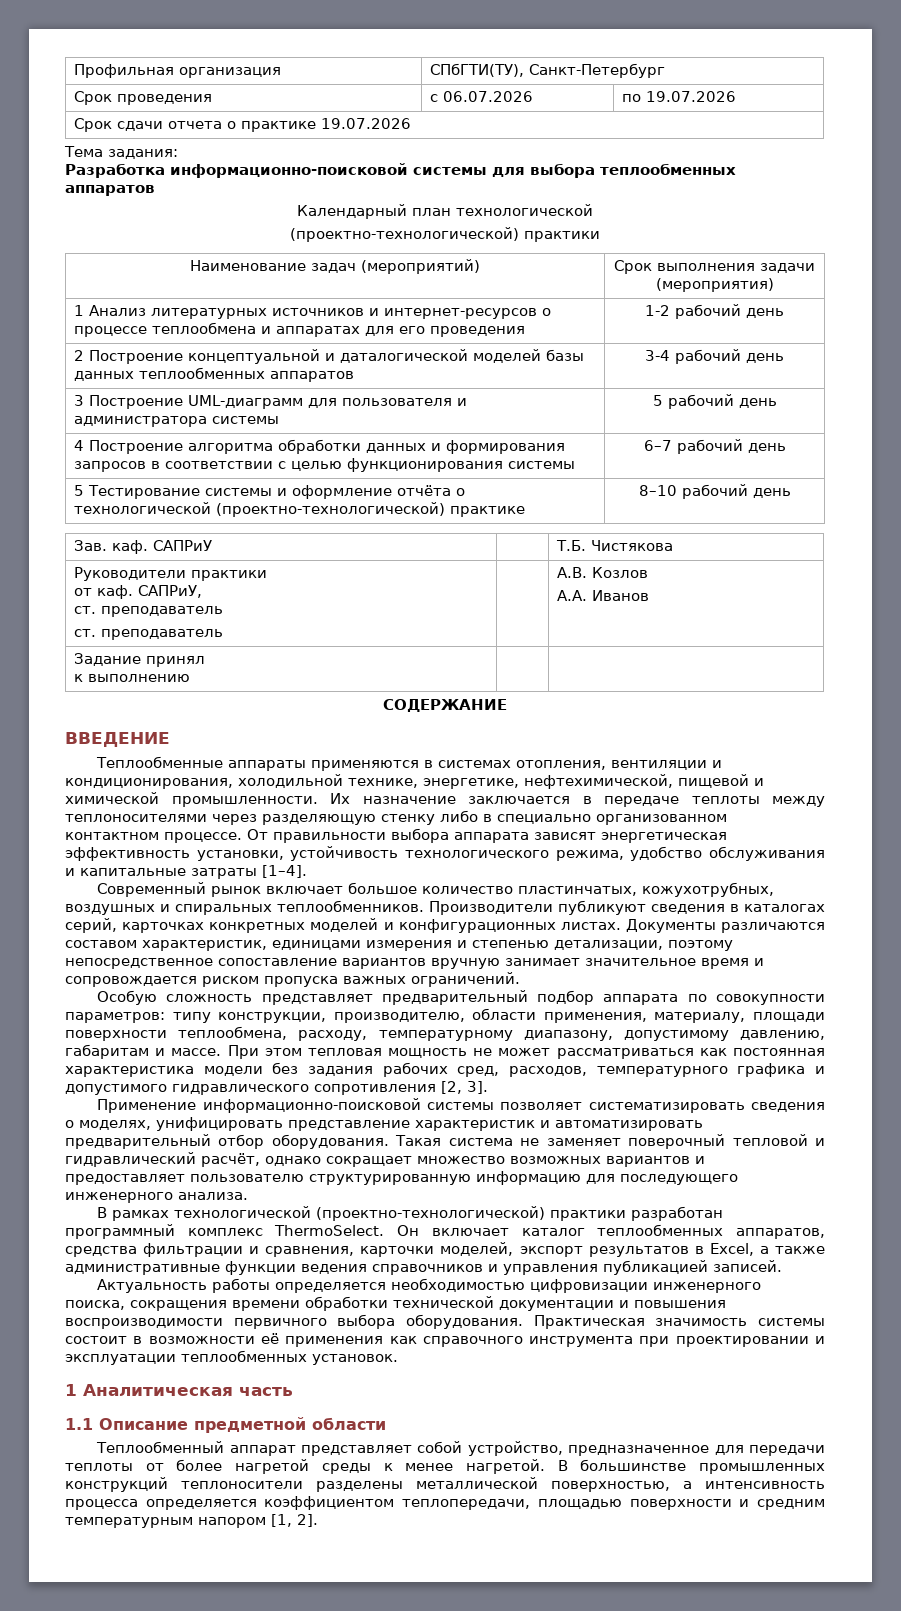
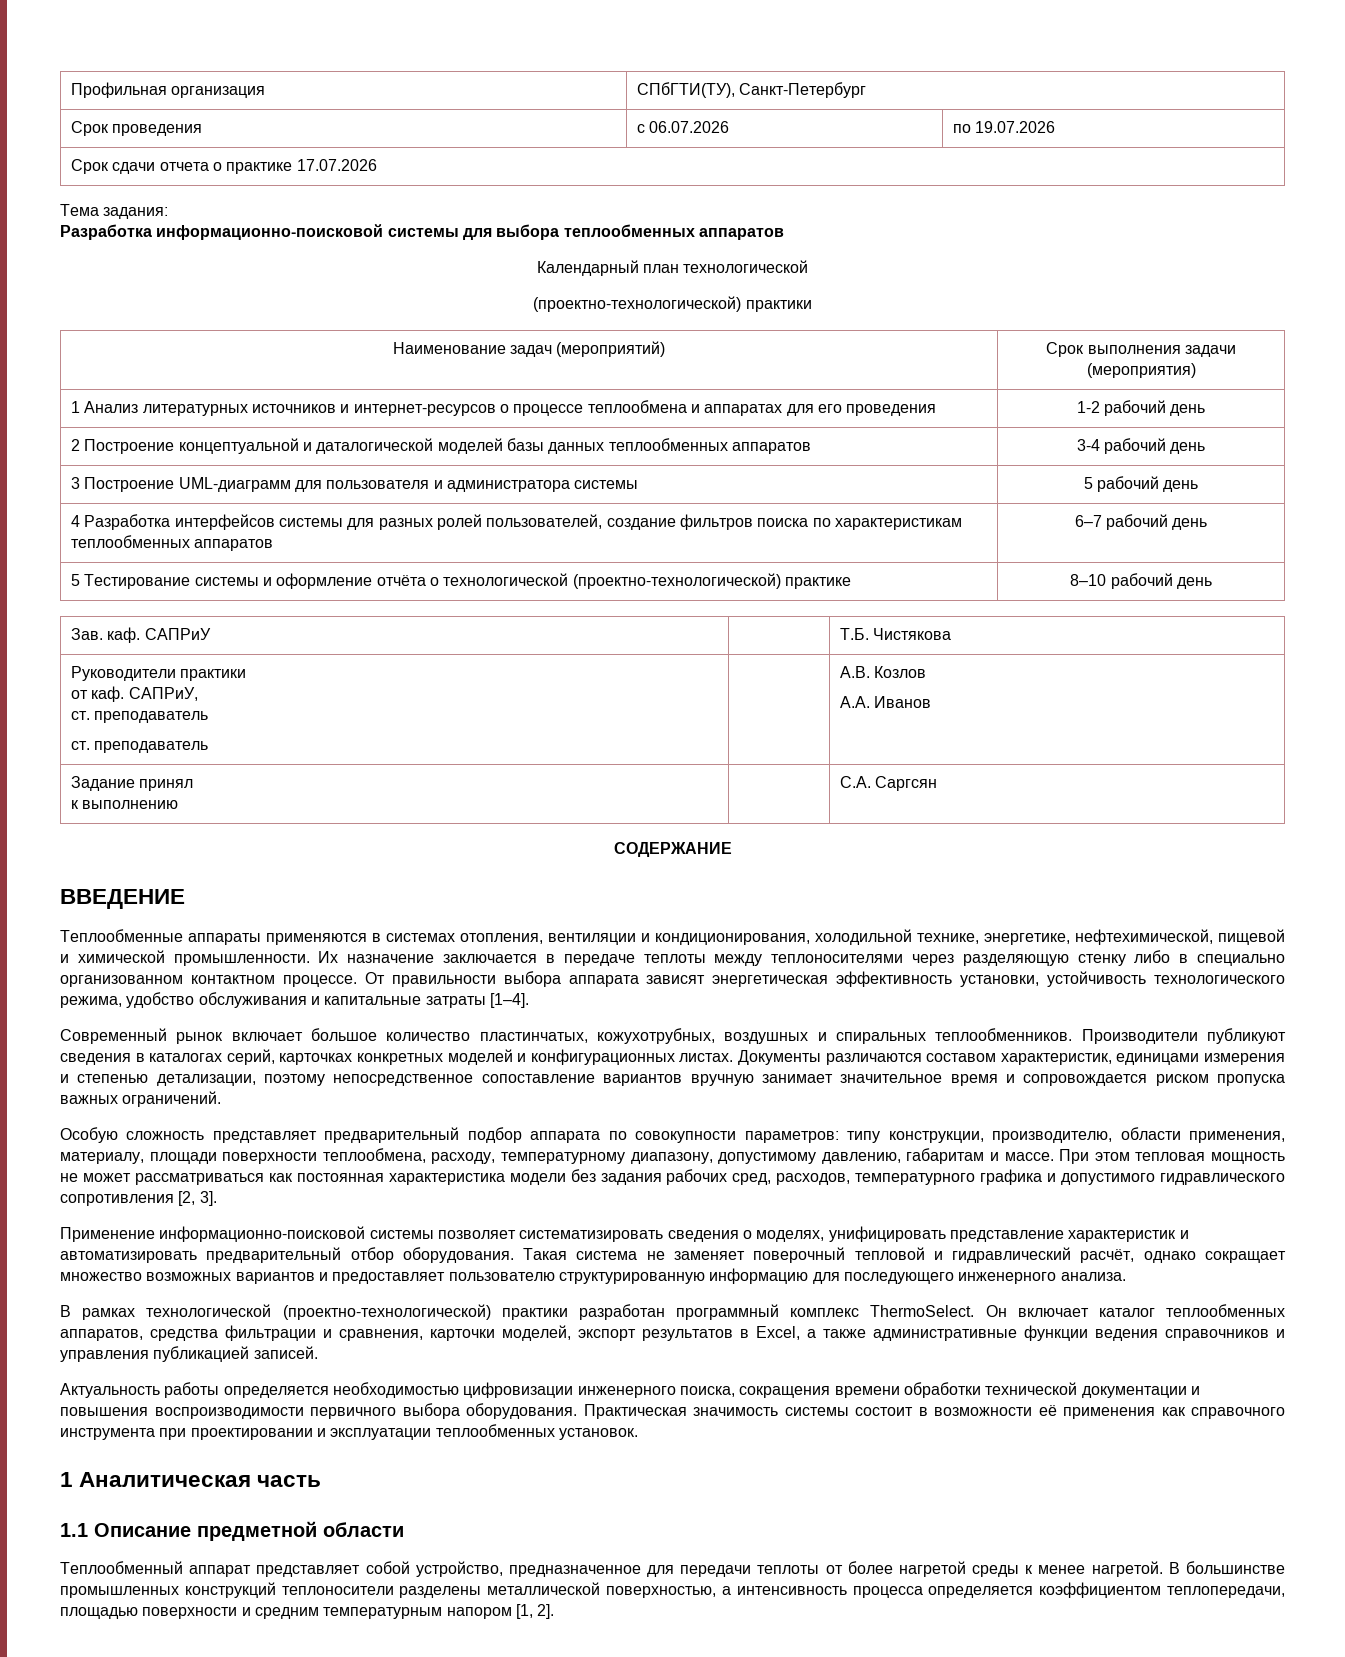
[321,118,412,129] 19.07.2026 -> [296,159,377,171] 17.07.2026
[89,439,566,454] [74,458,576,472] Построение алгоритма обработки данных и формирования запросов в соответствии с целью функционирования системы -> [84,514,962,530] [71,535,274,551] Разработка интерфейсов системы для разных ролей пользователей, создание фильтров поиска по характеристикам теплообменных аппаратов
(191, 678) none -> [840,776,938,791] С.А. Саргсян

